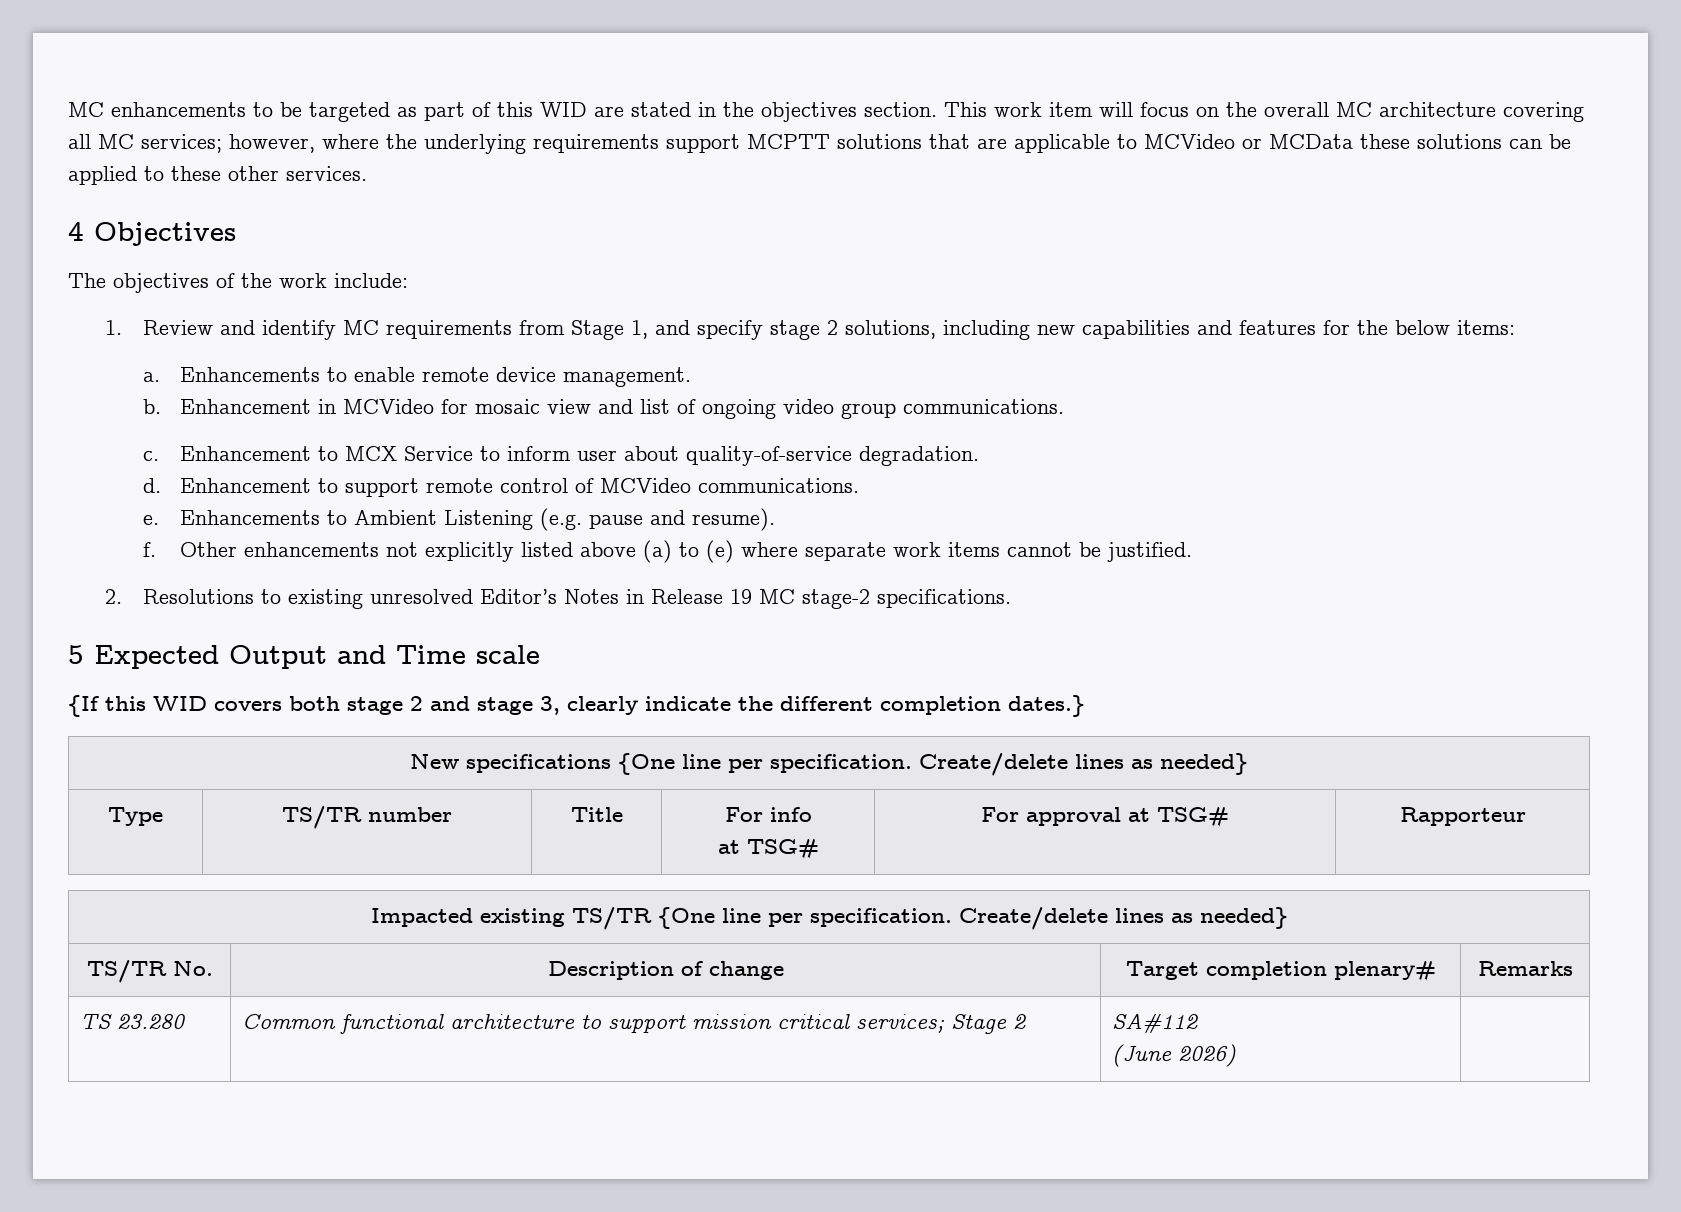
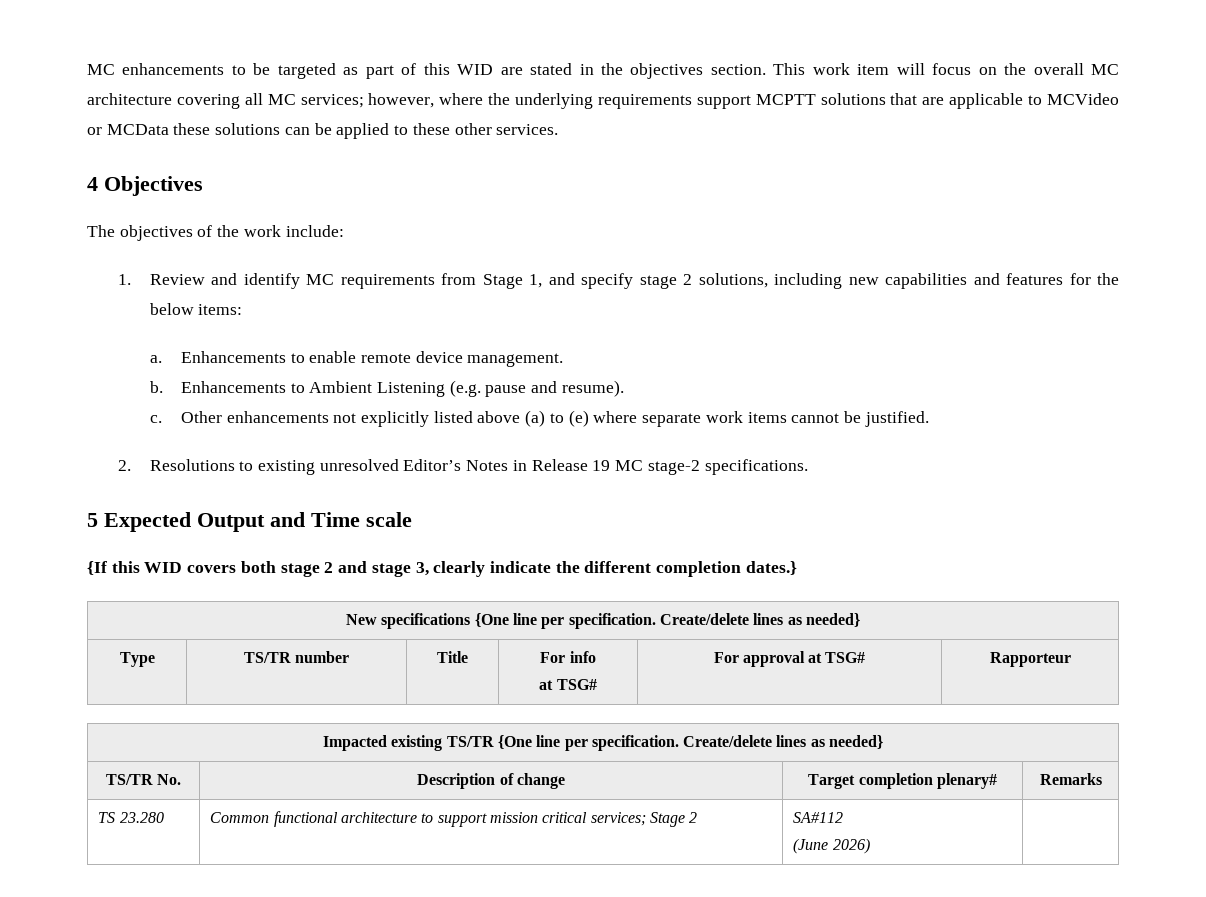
[179,399,1064,419] [142,446,979,466] [142,478,859,497] [142,515,159,525] Enhancement in MCVideo for mosaic view and list of ongoing video group communications. // c. Enhancement to MCX Service to inform user about quality-of-service degradation. // d. Enhancement to support remote control of MCVideo communications. // e. -> (163, 387) none
[142,542,156,557] f. -> [149,415,162,423] c.

